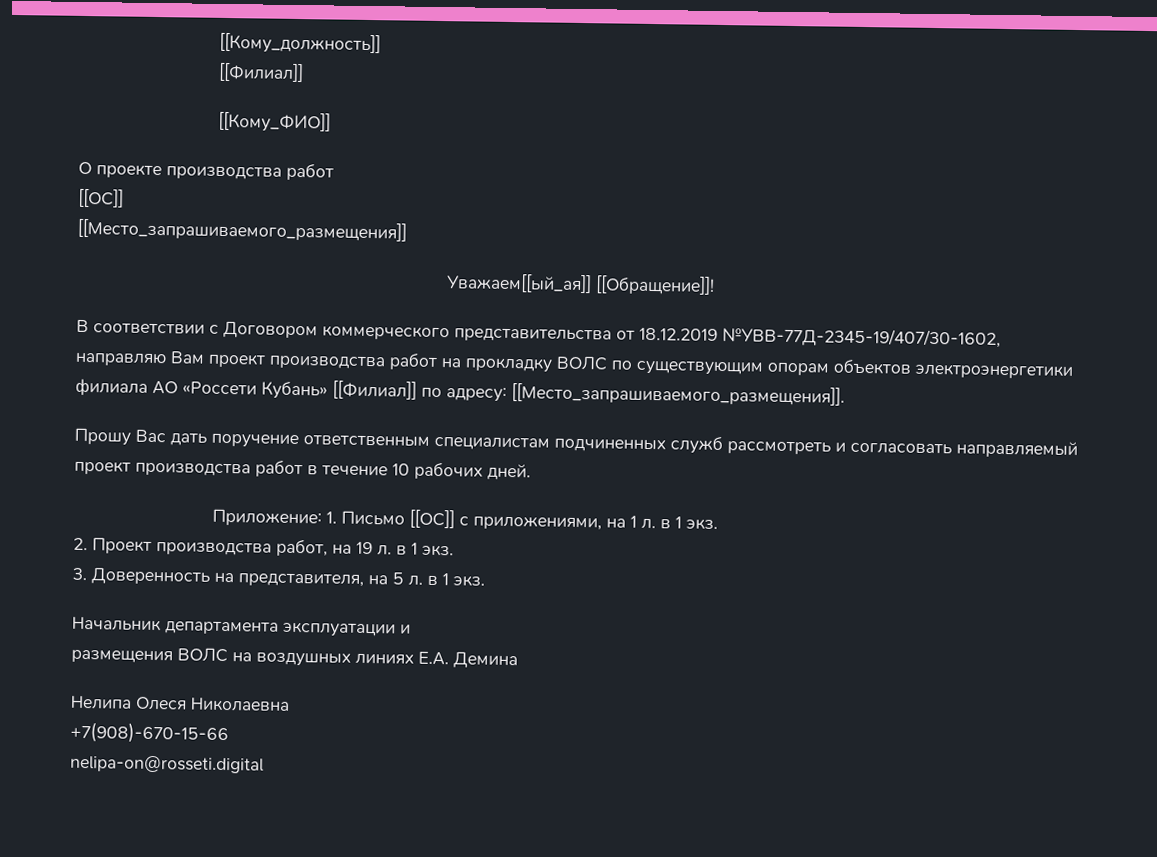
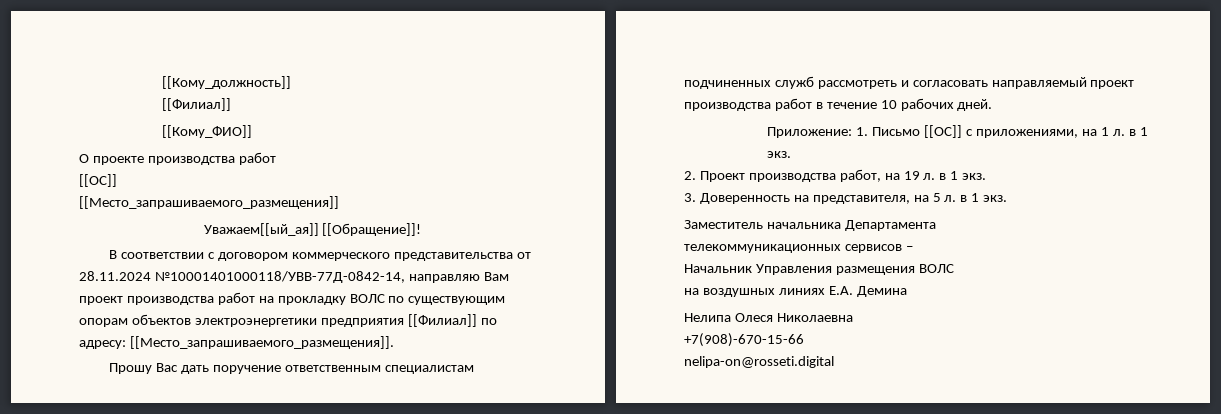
[223,320,318,339] Договором -> [218,252,289,261] договором
[639,327,1001,348] 18.12.2019 №УВВ-77Д-2345-19/407/30-1602, -> [79,271,405,283] 28.11.2024 №10001401000118/УВВ-77Д-0842-14,
[75,378,328,400] филиала АО «Россети Кубань» -> [320,318,404,327] предприятия
[72,616,411,638] Начальник департамента эксплуатации и // -> [684,220,936,231] [684,244,913,253] [684,264,832,275] Заместитель начальника Департамента // телекоммуникационных сервисов – // Начальник Управления
(228, 655) none -> (954, 268) //

